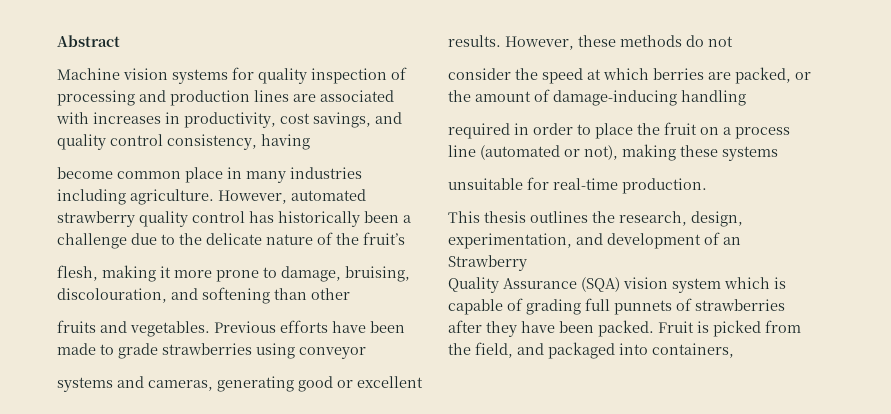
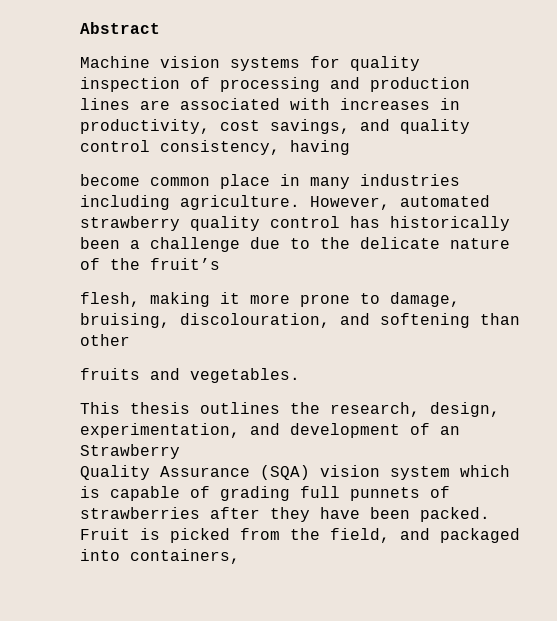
[214,320,405,333] [57,343,366,359] [57,376,423,392] [448,35,733,50] [448,67,811,84] [448,89,746,106] [448,122,790,139] [448,144,778,161] [448,177,707,194] Previous efforts have been made to grade strawberries using conveyor // systems and cameras, generating good or excellent results. However, these methods do not // consider the speed at which berries are packed, or the amount of damage-inducing handling // required in order to place the fruit on a process line (automated or not), making these systems // unsuitable for real-time production. -> (300, 375) none

